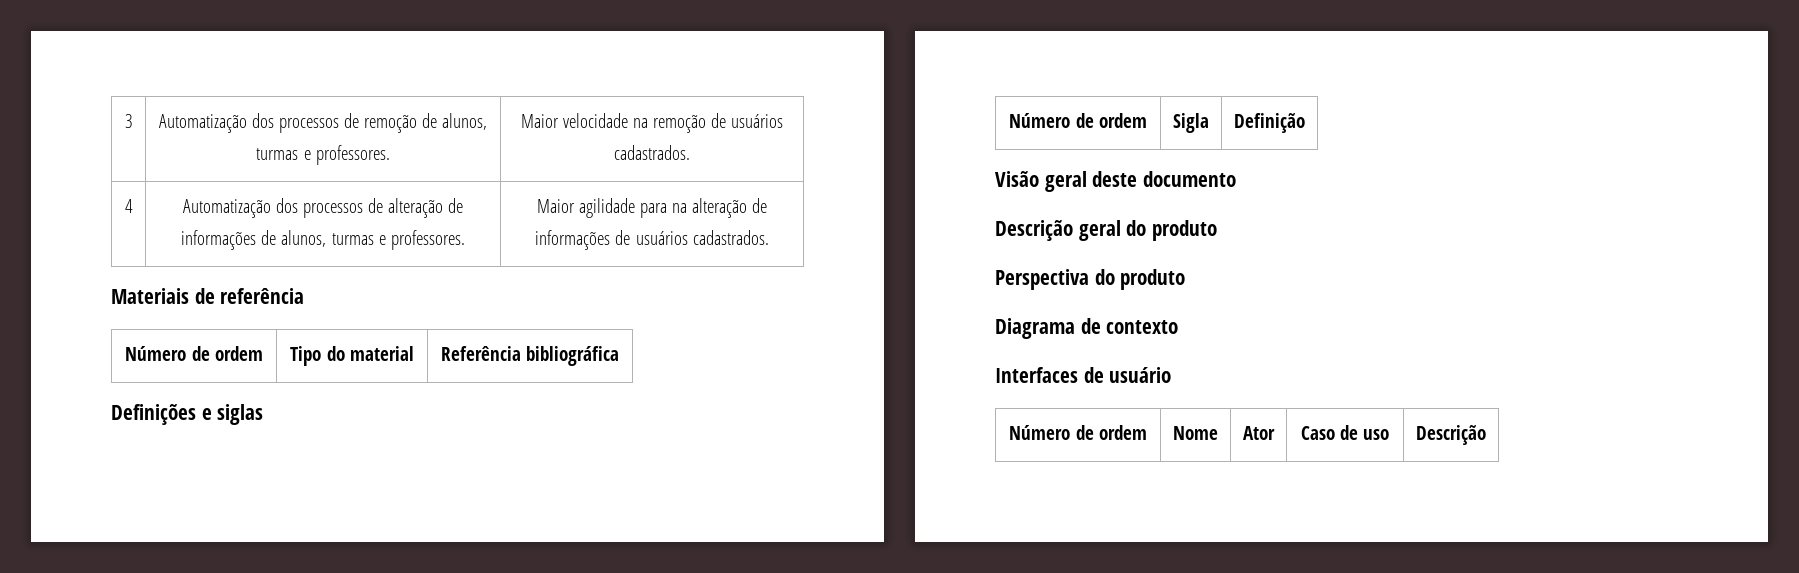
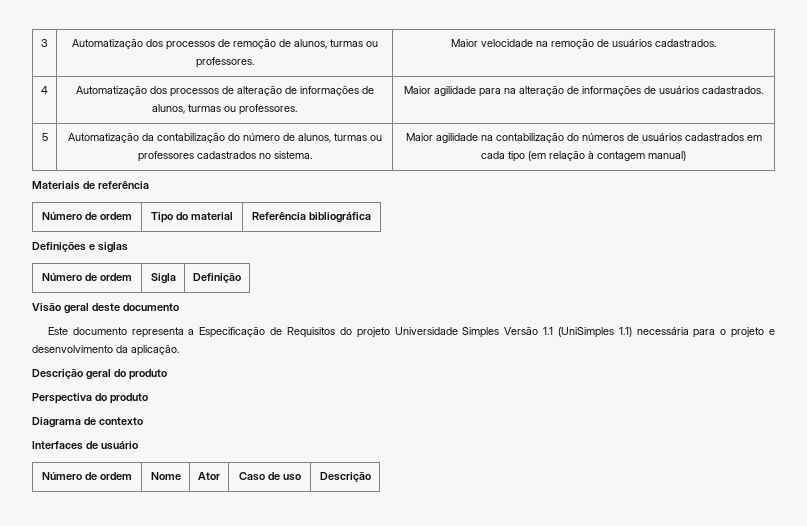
[303,150,311,160] e -> [365,41,378,47] ou
[378,235,386,245] e -> [224,106,236,112] ou
(769, 237) none -> [41,133,48,141] [67,132,382,143] [137,151,312,162] [405,132,762,143] [480,150,686,162] // 5 | Automatização da contabilização do número de alunos, turmas ou professores cadastrados no sistema. | Maior agilidade na contabilização do números de usuários cadastrados em cada tipo (em relação à contagem manual)
(1237, 179) none -> [47,326,775,338] [32,344,179,356] // Este documento representa a Especificação de Requisitos do projeto Universidade Simples Versão 1.1 (UniSimples 1.1) necessária para o projeto e desenvolvimento da aplicação.

